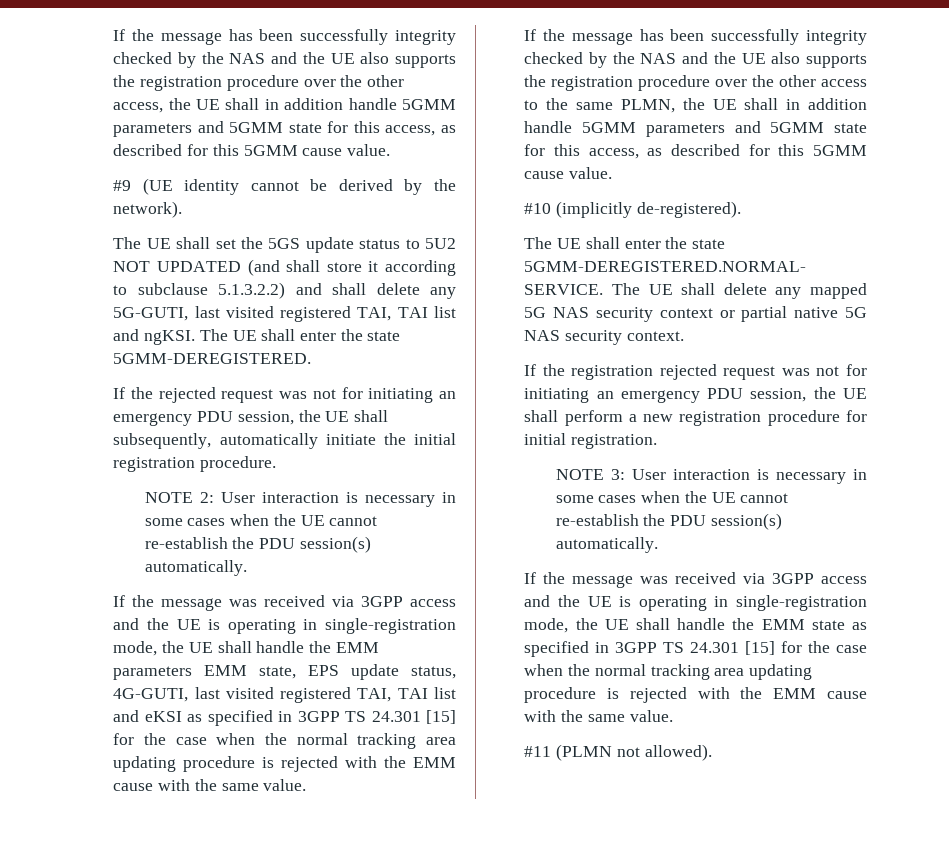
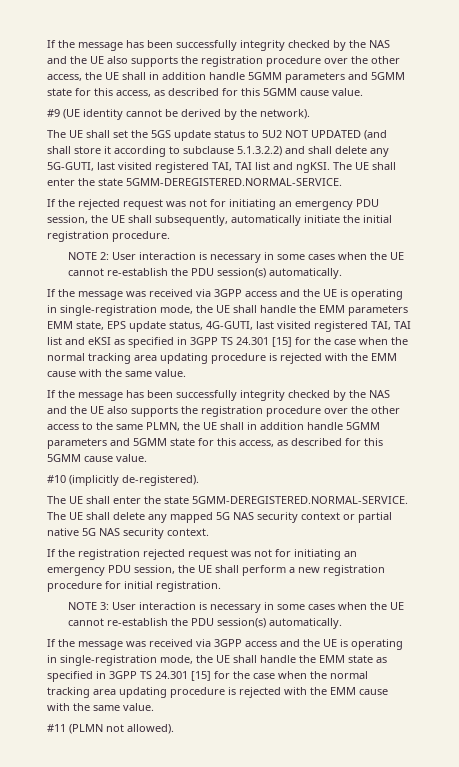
[113,353,312,364] 5GMM-DEREGISTERED. -> [125,178,342,186] 5GMM-DEREGISTERED.NORMAL-SERVICE.

